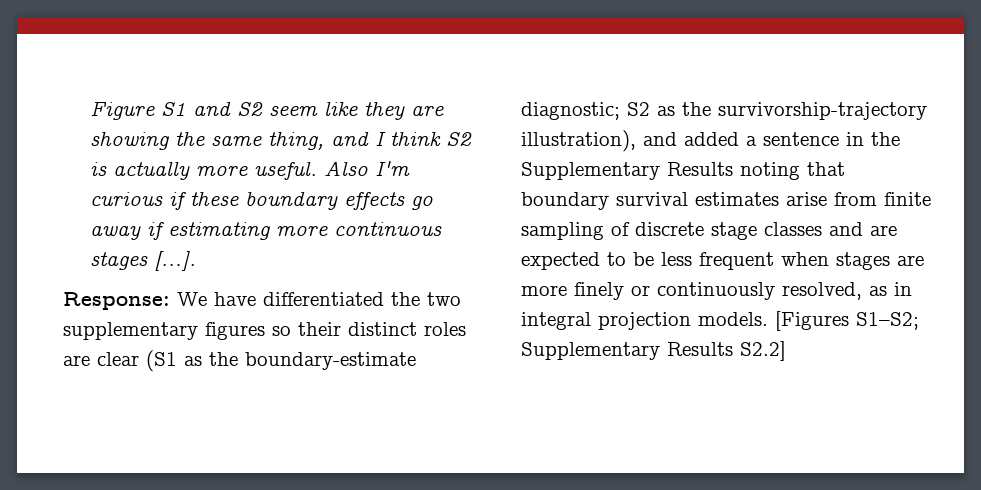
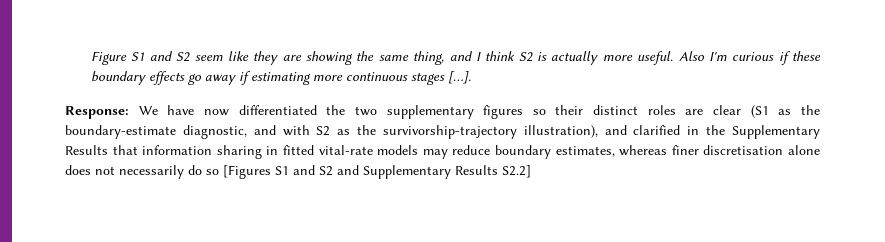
(256, 299) none -> [203,109,229,116] now
[521,102,620,120] diagnostic; -> [182,125,310,139] diagnostic, and with
[684,132,839,146] added a sentence -> [633,125,681,135] clarified
[740,162,845,180] [521,192,931,210] [521,222,897,240] [521,252,924,270] [521,282,912,300] [521,311,919,331] noting that boundary survival estimates arise from finite sampling of discrete stage classes and are expected to be less frequent when stages are more finely or continuously resolved, as in integral projection models. [Figures S1–S2; -> [112,145,821,159] [65,165,359,179] that information sharing in fitted vital-rate models may reduce boundary estimates, whereas finer discretisation alone does not necessarily do so [Figures S1 and S2 and

